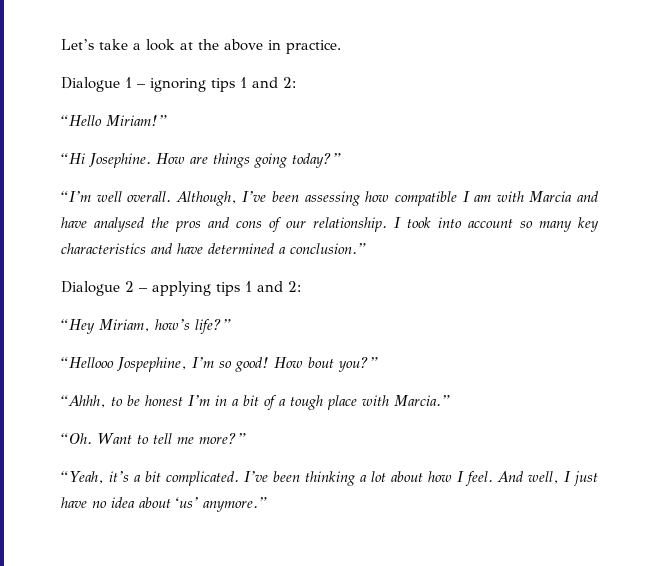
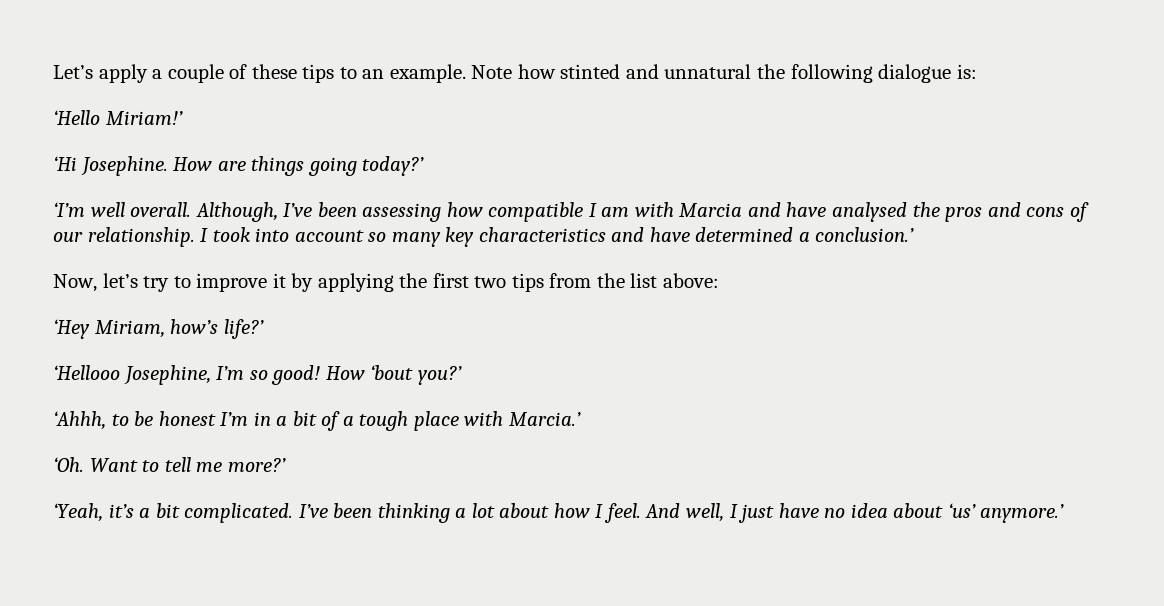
[99,39,341,54] [61,77,296,92] [61,115,167,126] [61,153,85,164] take a look at the above in practice. // Dialogue 1 – ignoring tips 1 and 2: // “Hello Miriam!” // “Hi -> [98,64,977,83] [53,110,183,125] [53,156,77,171] apply a couple of these tips to an example. Note how stinted and unnatural the following dialogue is: // ‘Hello Miriam!’ // ‘Hi
[292,153,341,168] [61,191,91,202] today?” // “I’m -> [362,156,425,176] [53,202,85,217] today?’ // ‘I’m
[290,243,366,254] [61,281,301,296] [61,319,231,334] [61,357,187,372] conclusion.” // Dialogue 2 – applying tips 1 and 2: // “Hey Miriam, how’s life?” // “Hellooo Jospephine, -> [815,227,915,242] [53,273,720,292] [53,319,264,339] [53,365,211,385] conclusion.’ // Now, let’s try to improve it by applying the first two tips from the list above: // ‘Hey Miriam, how’s life?’ // ‘Hellooo Josephine,
[308,357,378,372] [61,395,106,408] bout you?” // “Ahhh, -> [370,365,462,385] [53,411,106,430] ‘bout you?’ // ‘Ahhh,
[394,395,450,406] [61,433,92,444] Marcia.” // “Oh. -> [508,412,581,426] [53,457,84,472] Marcia.’ // ‘Oh.
[198,433,246,444] [61,471,104,484] more?” // “Yeah, -> [227,458,286,472] [53,503,103,522] more?’ // ‘Yeah,
[203,497,267,512] anymore.” -> [980,504,1065,523] anymore.’

